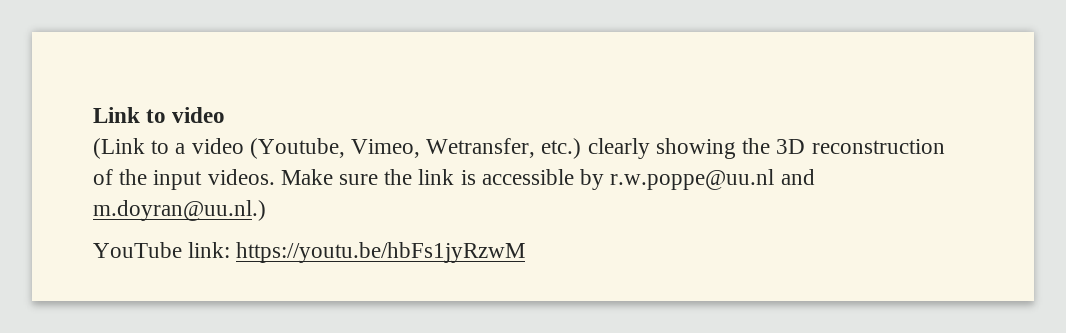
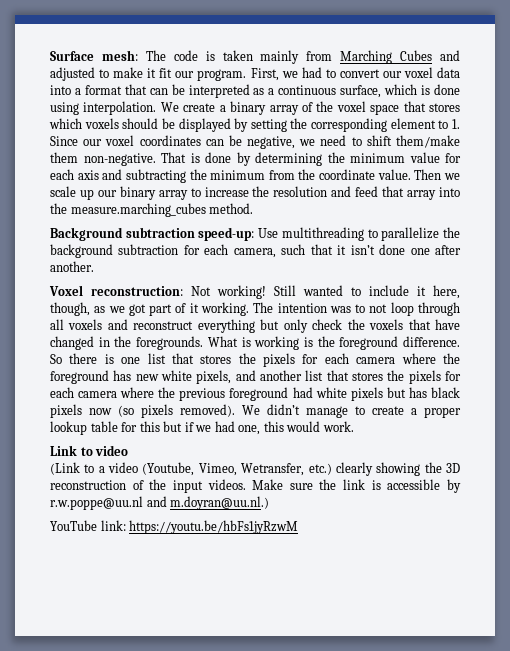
(93, 115) none -> [50,50,460,64] [50,67,460,81] [50,84,460,98] [50,101,461,115] [49,118,460,132] [50,135,461,149] [50,152,461,166] [50,169,460,183] [50,186,460,200] [50,203,254,217] [50,227,461,241] [50,244,461,258] [50,261,94,272] [49,285,460,299] [50,302,460,316] [50,319,460,333] [50,336,460,350] [50,353,460,367] [50,370,461,384] [50,387,460,401] [50,404,461,418] [50,421,354,435] Surface mesh: The code is taken mainly from Marching Cubes and adjusted to make it fit our program. First, we had to convert our voxel data into a format that can be interpreted as a continuous surface, which is done using interpolation. We create a binary array of the voxel space that stores which voxels should be displayed by setting the corresponding element to 1. Since our voxel coordinates can be negative, we need to shift them/make them non-negative. That is done by determining the minimum value for each axis and subtracting the minimum from the coordinate value. Then we scale up our binary array to increase the resolution and feed that array into the measure.marching_cubes method. // Background subtraction speed-up: Use multithreading to parallelize the background subtraction for each camera, such that it isn’t done one after another. // Voxel reconstruction: Not working! Still wanted to include it here, though, as we got part of it working. The intention was to not loop through all voxels and reconstruct everything but only check the voxels that have changed in the foregrounds. What is working is the foreground difference. So there is one list that stores the pixels for each camera where the foreground has new white pixels, and another list that stores the pixels for each camera where the previous foreground had white pixels but has black pixels now (so pixels removed). We didn’t manage to create a proper lookup table for this but if we had one, this would work. //

